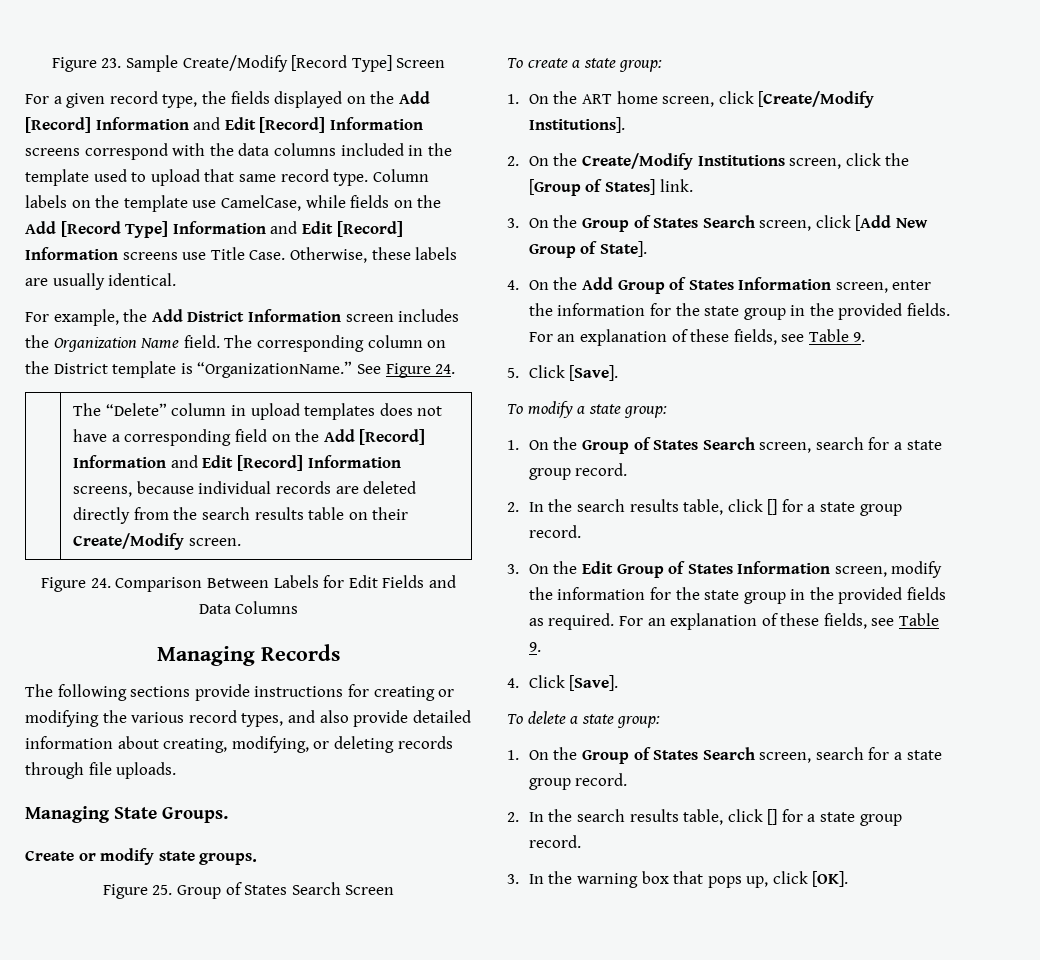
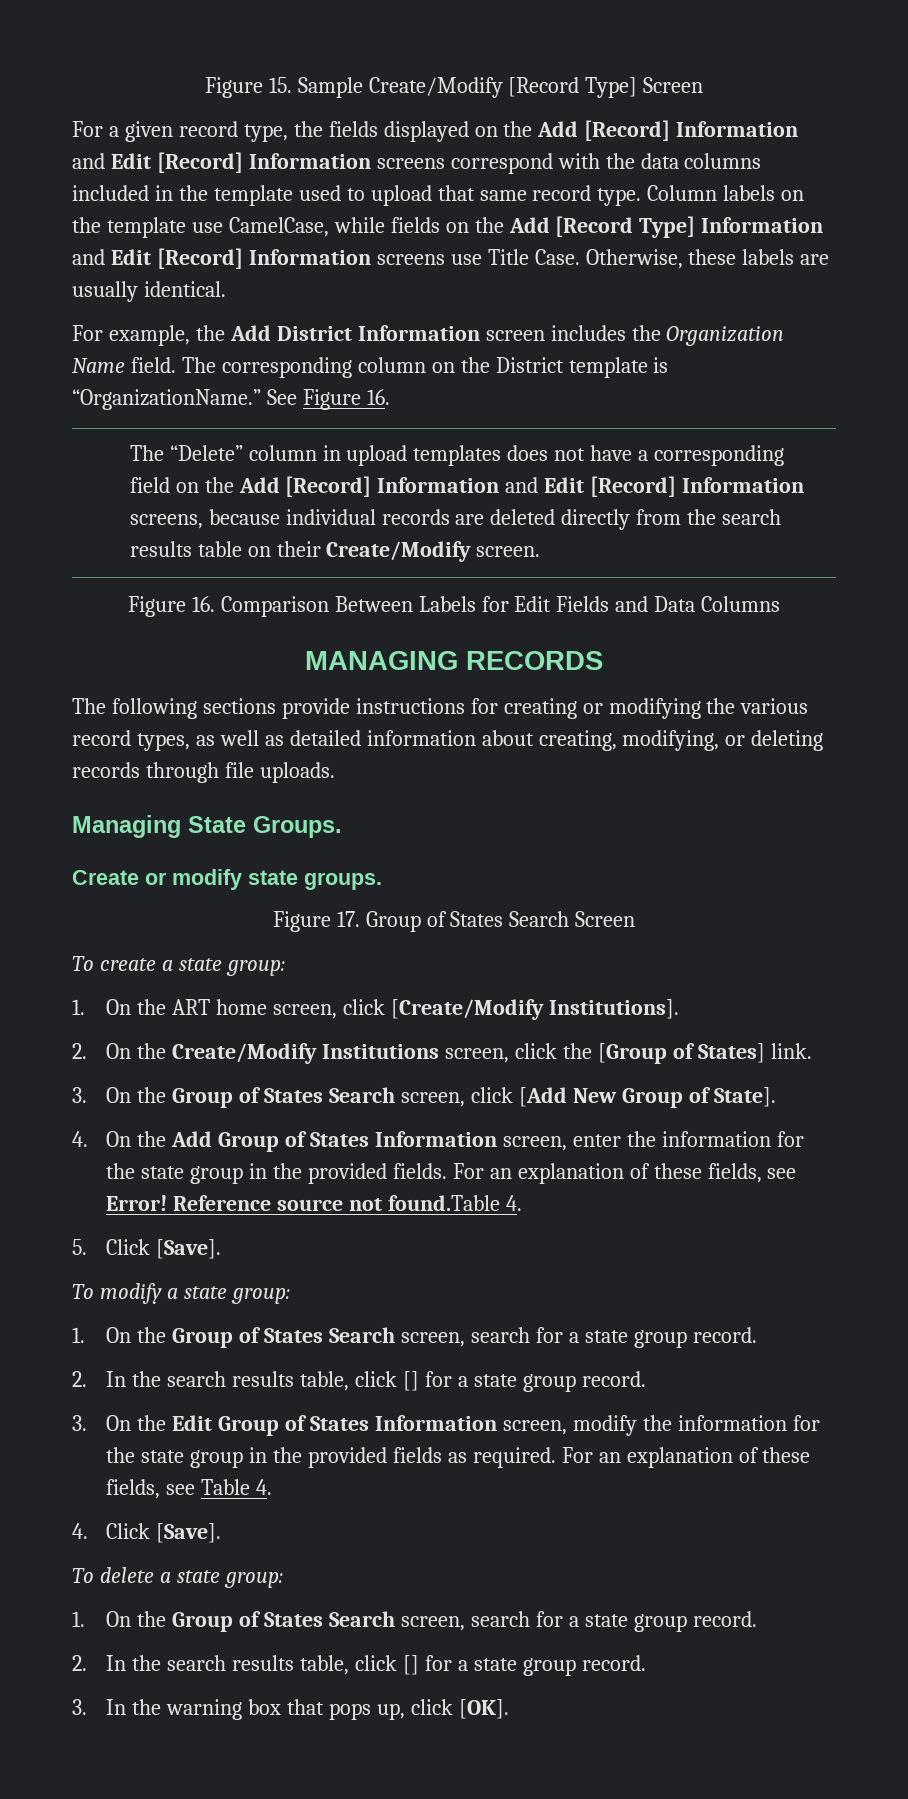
[51,57,122,72] Figure 23. -> [204,77,292,98] Figure 15.
[435,364,456,374] 24. -> [366,389,390,405] 16.
[90,578,111,588] 24. -> [191,596,215,612] 16.
[157,644,340,666] Managing Records -> [305,651,603,670] MANAGING RECORDS
[287,710,409,727] and also provide -> [195,730,284,746] as well as
[152,885,173,895] 25. -> [336,911,360,927] 17.
[808,329,866,342] Table 9. -> [106,1195,522,1211] Error! Reference source not found.Table 4.
[528,642,541,652] 9. -> [256,1479,273,1495] 4.

